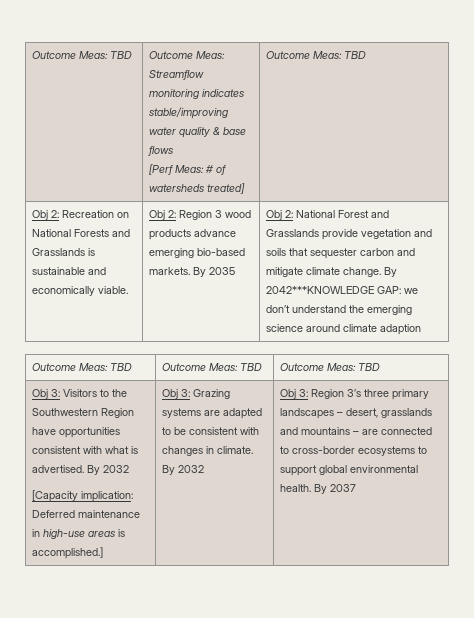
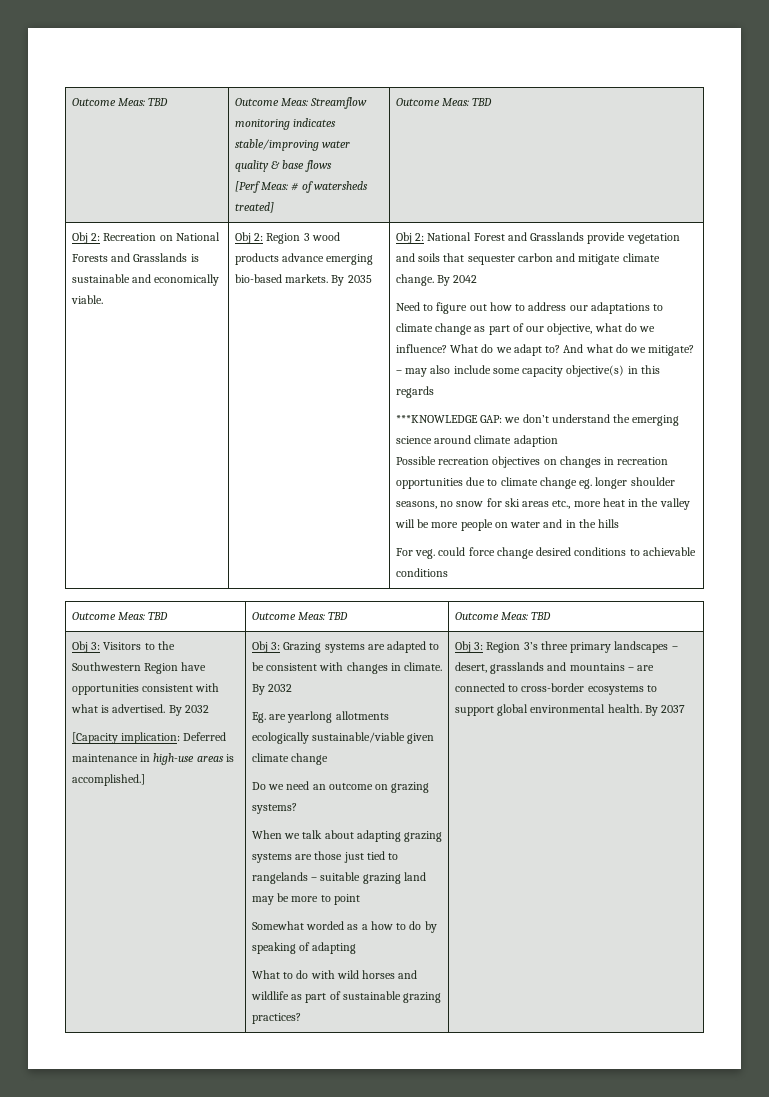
[265,286,374,294] 2042***KNOWLEDGE -> [453,275,478,283] [395,302,664,314] [395,323,656,335] [395,344,695,356] [395,365,660,377] [395,386,434,398] [395,415,478,423] 2042 // Need to figure out how to address our adaptations to climate change as part of our objective, what do we influence? What do we adapt to? And what do we mitigate? – may also include some capacity objective(s) in this regards // ***KNOWLEDGE
(421, 329) none -> [395,456,669,468] [395,477,675,489] [395,498,690,510] [394,519,620,531] [395,547,696,559] [395,568,448,577] // Possible recreation objectives on changes in recreation opportunities due to climate change eg. longer shoulder seasons, no snow for ski areas etc., more heat in the valley will be more people on water and in the hills // For veg. could force change desired conditions to achievable conditions
(204, 469) none -> [251,711,389,723] [251,732,435,744] [251,753,329,765] [251,781,430,793] [251,803,297,814] [251,830,443,842] [251,851,399,863] [251,872,426,884] [251,893,360,905] [251,921,437,933] [251,942,357,954] [251,970,418,979] [250,991,442,1003] [251,1013,301,1024] // Eg. are yearlong allotments ecologically sustainable/viable given climate change // Do we need an outcome on grazing systems? // When we talk about adapting grazing systems are those just tied to rangelands – suitable grazing land may be more to point // Somewhat worded as a how to do by speaking of adapting // What to do with wild horses and wildlife as part of sustainable grazing practices?

